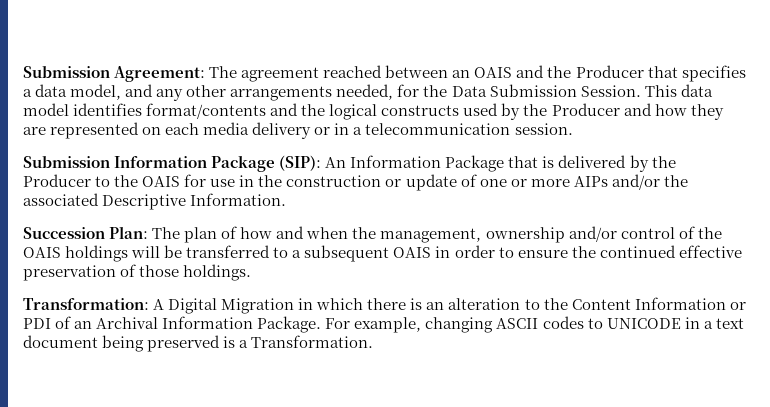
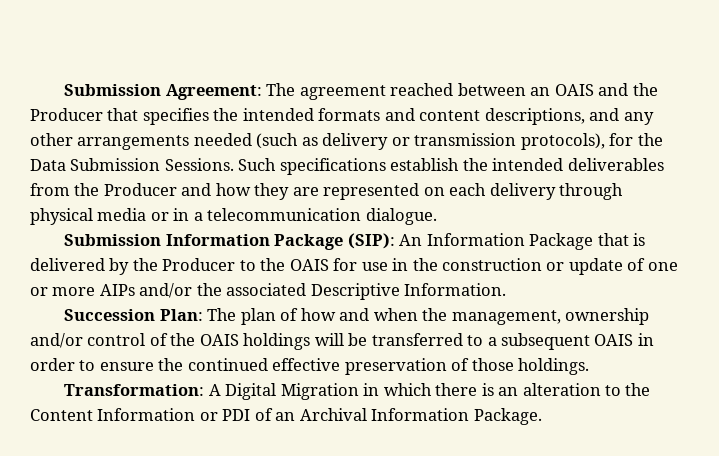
[23,84,713,101] [23,103,521,120] a data model, and any other arrangements needed, for the Data Submission Session. This data model identifies format/contents and the logical constructs used by -> [213,108,654,125] [30,133,663,150] [30,158,664,175] [30,183,70,196] the intended formats and content descriptions, and any other arrangements needed (such as delivery or transmission protocols), for the Data Submission Sessions. Such specifications establish the intended deliverables from
[203,122,312,139] media delivery -> [489,183,624,200] [30,208,147,225] delivery through physical media
[514,123,573,135] session. -> [365,208,437,225] dialogue.
[325,316,744,333] [23,335,374,352] For example, changing ASCII codes to UNICODE in a text document being preserved is a Transformation. -> (542, 416) none

